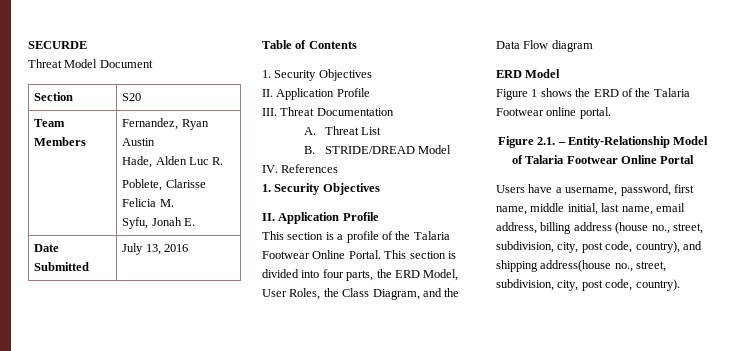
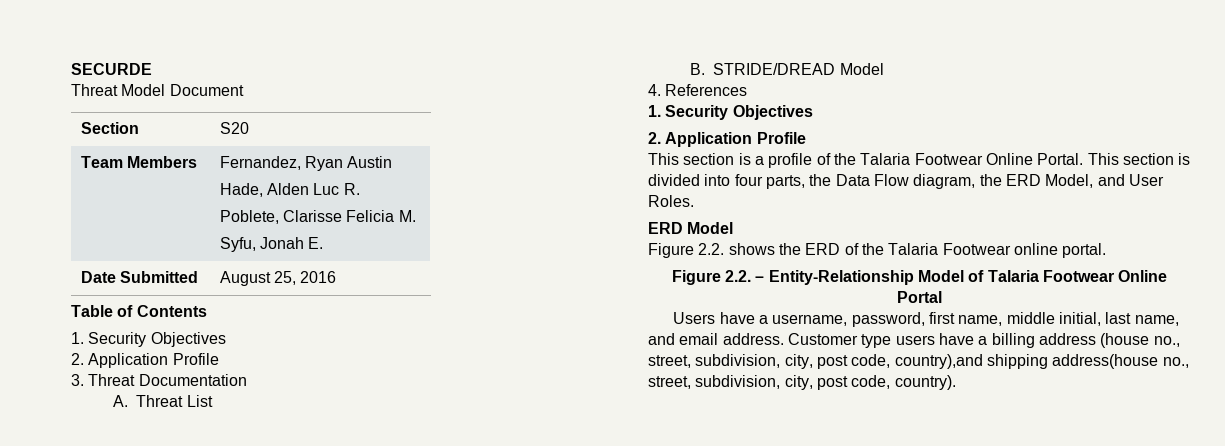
[122,243,161,255] July 13, -> [219,271,297,286] August 25,
[262,88,370,100] [262,108,277,116] II. Application Profile // III. -> [71,353,219,368] [71,374,84,386] 2. Application Profile // 3.
[262,165,278,173] IV. -> [648,84,661,96] 4.
[262,213,275,221] II. -> [648,132,661,144] 2.
[394,269,459,281] [262,288,460,300] [496,40,593,52] ERD Model, User Roles, the Class Diagram, and the Data Flow diagram -> [835,174,1164,189] [648,195,694,207] Data Flow diagram, the ERD Model, and User Roles.
[531,89,538,97] 1 -> [698,243,725,255] 2.2.
[537,137,556,145] 2.1. -> [725,270,752,282] 2.2.
[655,203,685,212] [496,222,537,234] email address, -> [648,333,988,348] and email address. Customer type users have a
[635,241,702,253] country), and -> [894,354,983,369] country),and

